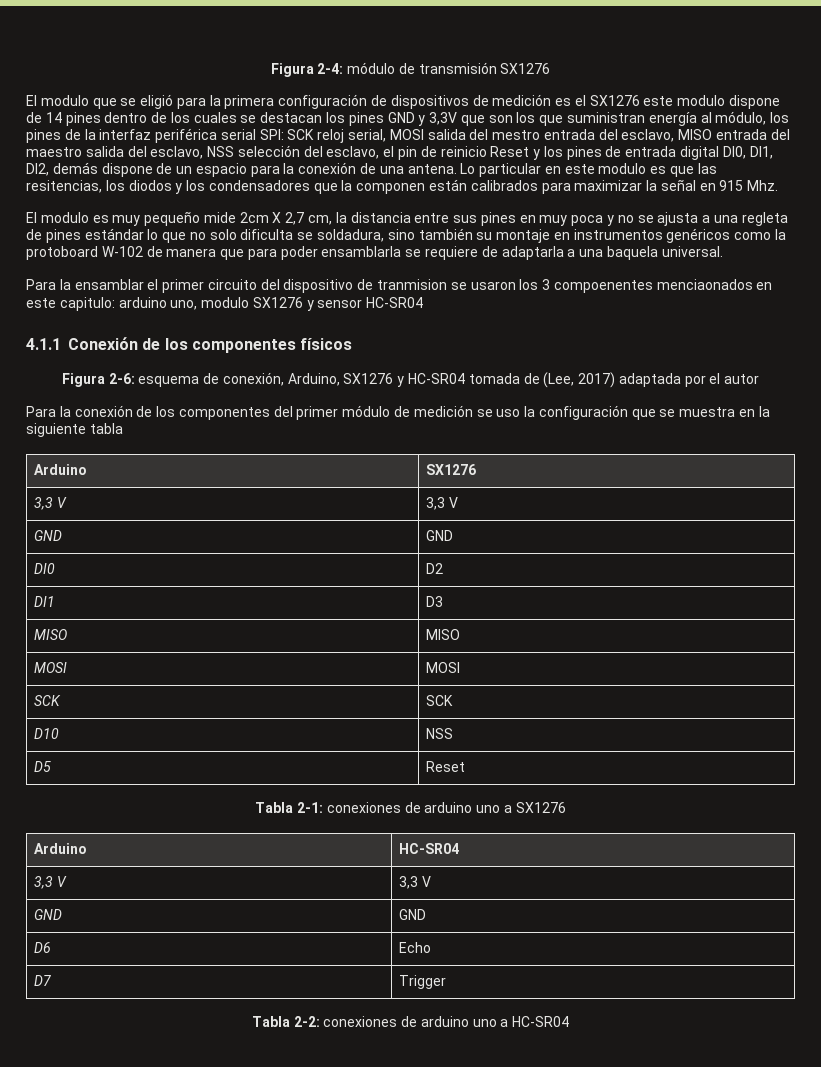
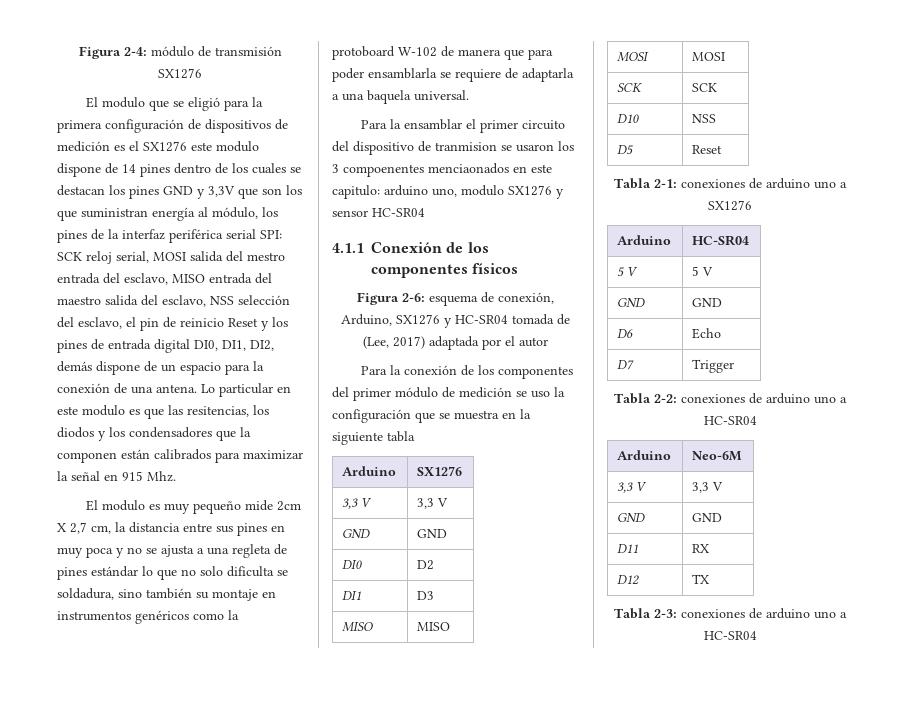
[34,876,68,889] [399,876,419,889] 3,3 V | 3,3 -> [617,267,639,277] [692,266,700,276] 5 V | 5
(570, 1021) none -> [617,450,672,460] [692,451,743,461] [617,482,648,493] [692,482,724,493] [617,513,646,522] [692,513,723,522] [617,544,639,553] [692,544,711,553] [617,575,641,585] [692,574,711,584] [614,608,847,619] [703,631,757,640] // Arduino | Neo-6M // 3,3 V | 3,3 V // GND | GND // D11 | RX // D12 | TX // Tabla 2-3: conexiones de arduino uno a HC-SR04

